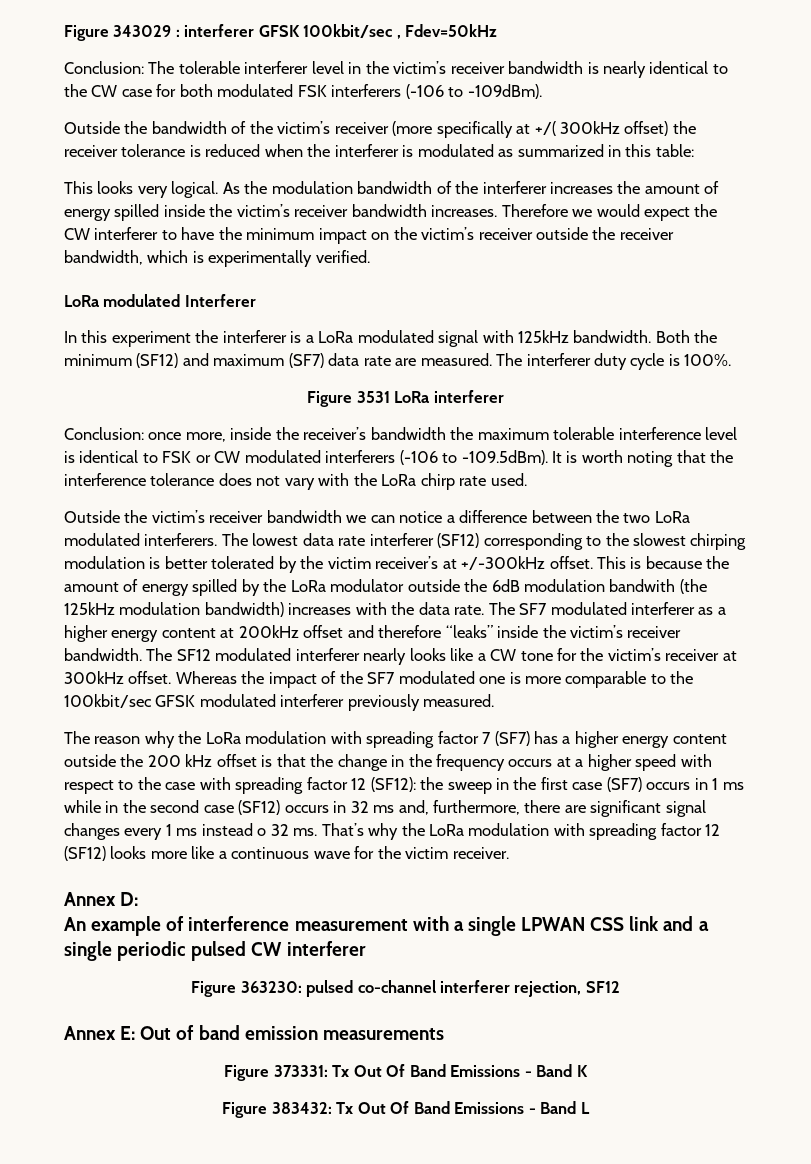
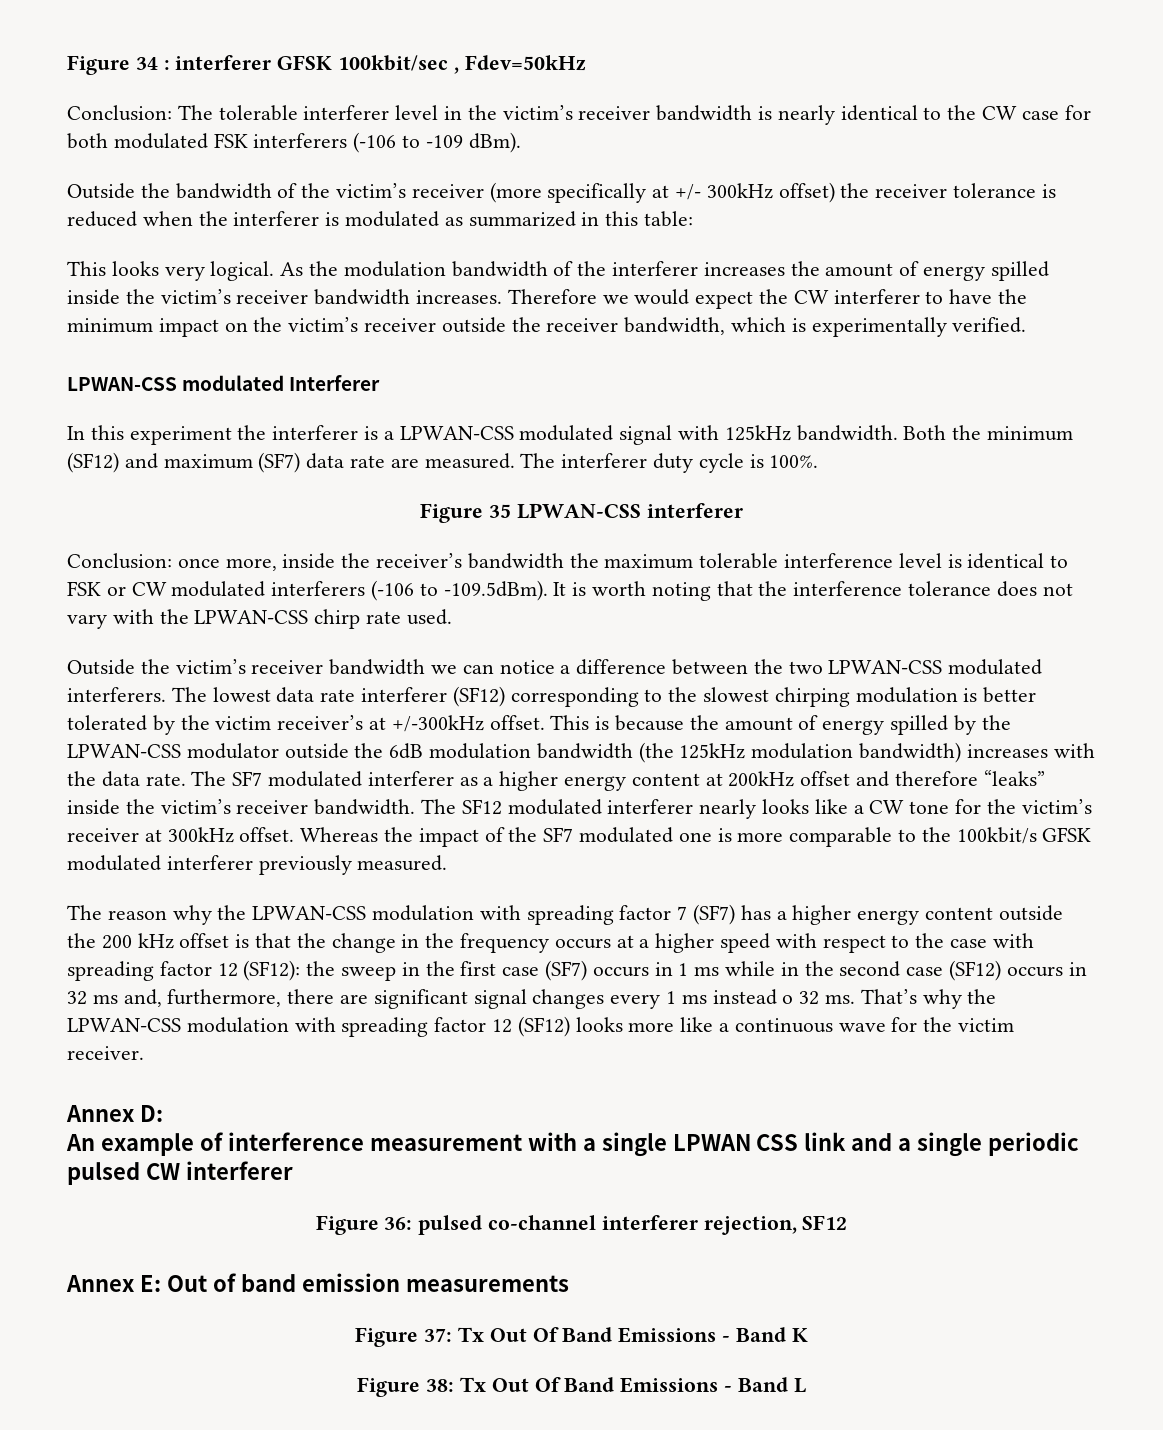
[64,25,172,41] Figure 343029 -> [67,55,158,75] Figure 34
[467,84,542,99] -109dBm). -> [425,132,521,153] -109 dBm).
[534,121,556,136] +/( -> [675,184,702,200] +/-
[64,295,100,307] LoRa -> [67,377,177,391] LPWAN-CSS
[318,331,354,343] LoRa -> [399,426,514,440] LPWAN-CSS
[356,391,431,403] 3531 LoRa -> [489,503,641,519] 35 LPWAN-CSS
[381,474,417,486] LoRa -> [194,610,309,624] LPWAN-CSS
[654,511,690,523] LoRa -> [828,660,943,674] LPWAN-CSS
[290,580,326,592] LoRa -> [67,744,181,758] LPWAN-CSS
[609,579,676,592] bandwith -> [536,743,633,759] bandwidth
[64,694,152,708] 100kbit/sec -> [956,827,1037,844] 100kbit/s
[205,732,241,744] LoRa -> [252,906,367,920] LPWAN-CSS
[428,824,464,836] LoRa -> [67,1018,181,1032] LPWAN-CSS
[240,981,302,993] 363230: -> [384,1217,413,1230] 36:
[273,1065,328,1077] 373331: -> [424,1328,453,1342] 37:
[271,1102,332,1114] 383432: -> [426,1379,455,1392] 38:

